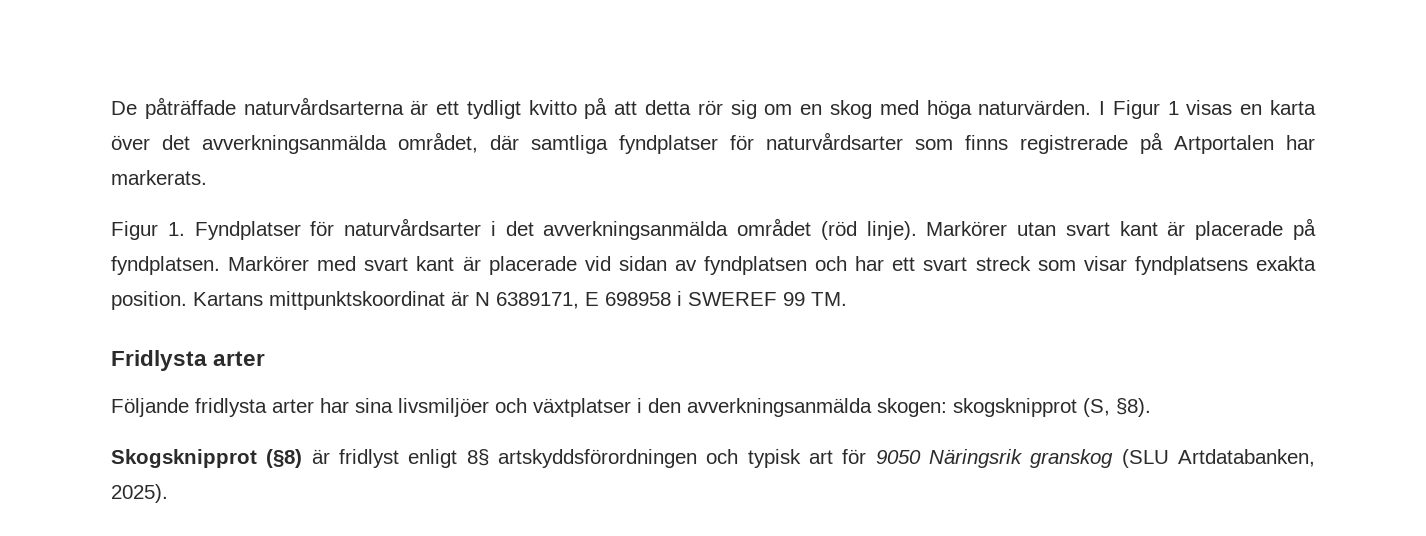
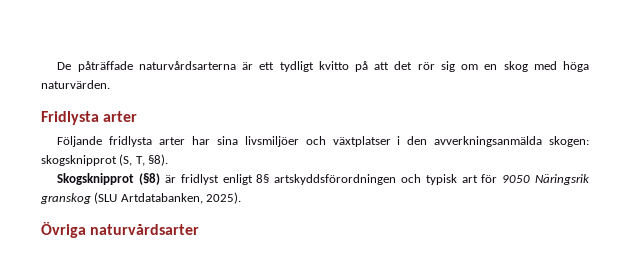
[645,100,692,115] detta -> [394,61,413,70] det
[1099,100,1316,119] [111,132,1315,154] [111,170,207,185] [111,218,1316,240] [111,256,1316,275] [111,291,847,310] I Figur 1 visas en karta över det avverkningsanmälda området, där samtliga fyndplatser för naturvårdsarter som finns registrerade på Artportalen har markerats. // Figur 1. Fyndplatser för naturvårdsarter i det avverkningsanmälda området (röd linje). Markörer utan svart kant är placerade på fyndplatsen. Markörer med svart kant är placerade vid sidan av fyndplatsen och har ett svart streck som visar fyndplatsens exakta position. Kartans mittpunktskoordinat är N 6389171, E 698958 i SWEREF 99 TM. -> (110, 84) none
(1110, 407) none -> [135,156,145,166] T,
(168, 493) none -> [41,222,200,238] // Övriga naturvårdsarter

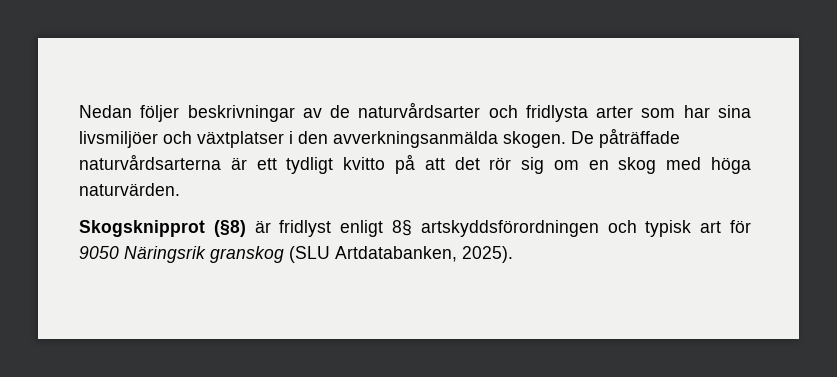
(57, 66) none -> [79,102,751,122] [79,131,566,148] Nedan följer beskrivningar av de naturvårdsarter och fridlysta arter som har sina livsmiljöer och växtplatser i den avverkningsanmälda skogen.
[41,111,138,125] [57,136,589,147] [41,154,169,166] // Fridlysta arter // Följande fridlysta arter har sina livsmiljöer och växtplatser i den avverkningsanmälda skogen: skogsknipprot (S, T, §8). -> (180, 189) none
[41,222,200,238] // Övriga naturvårdsarter -> (513, 254) none

